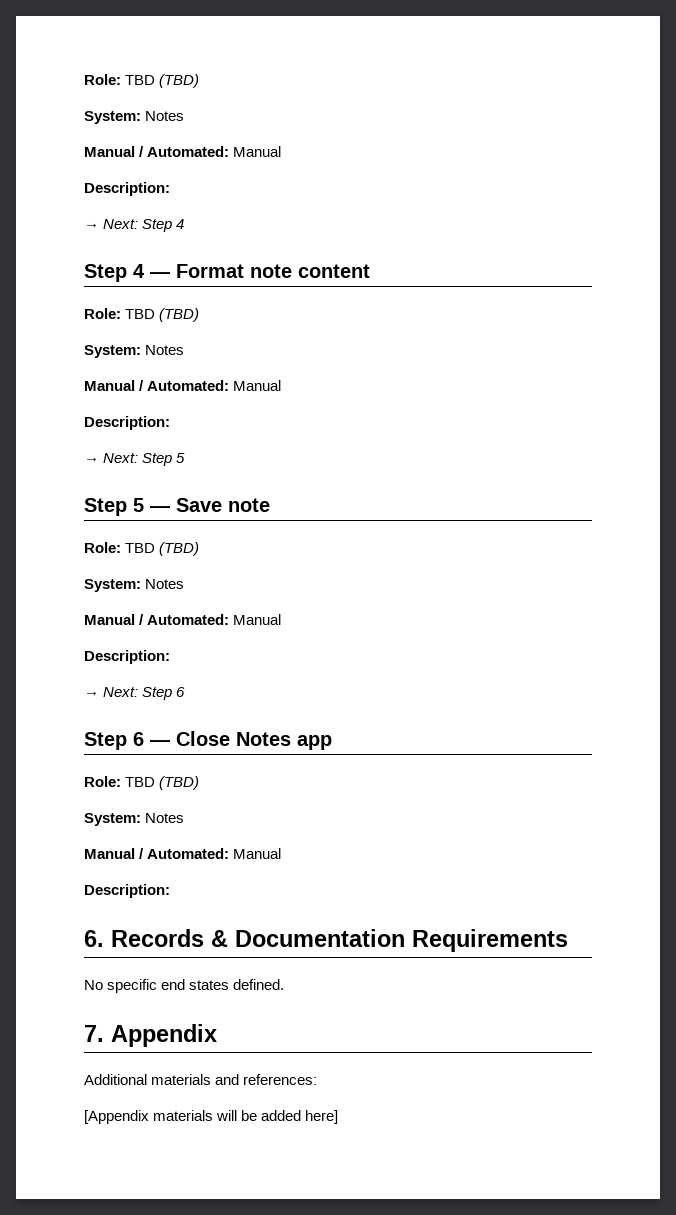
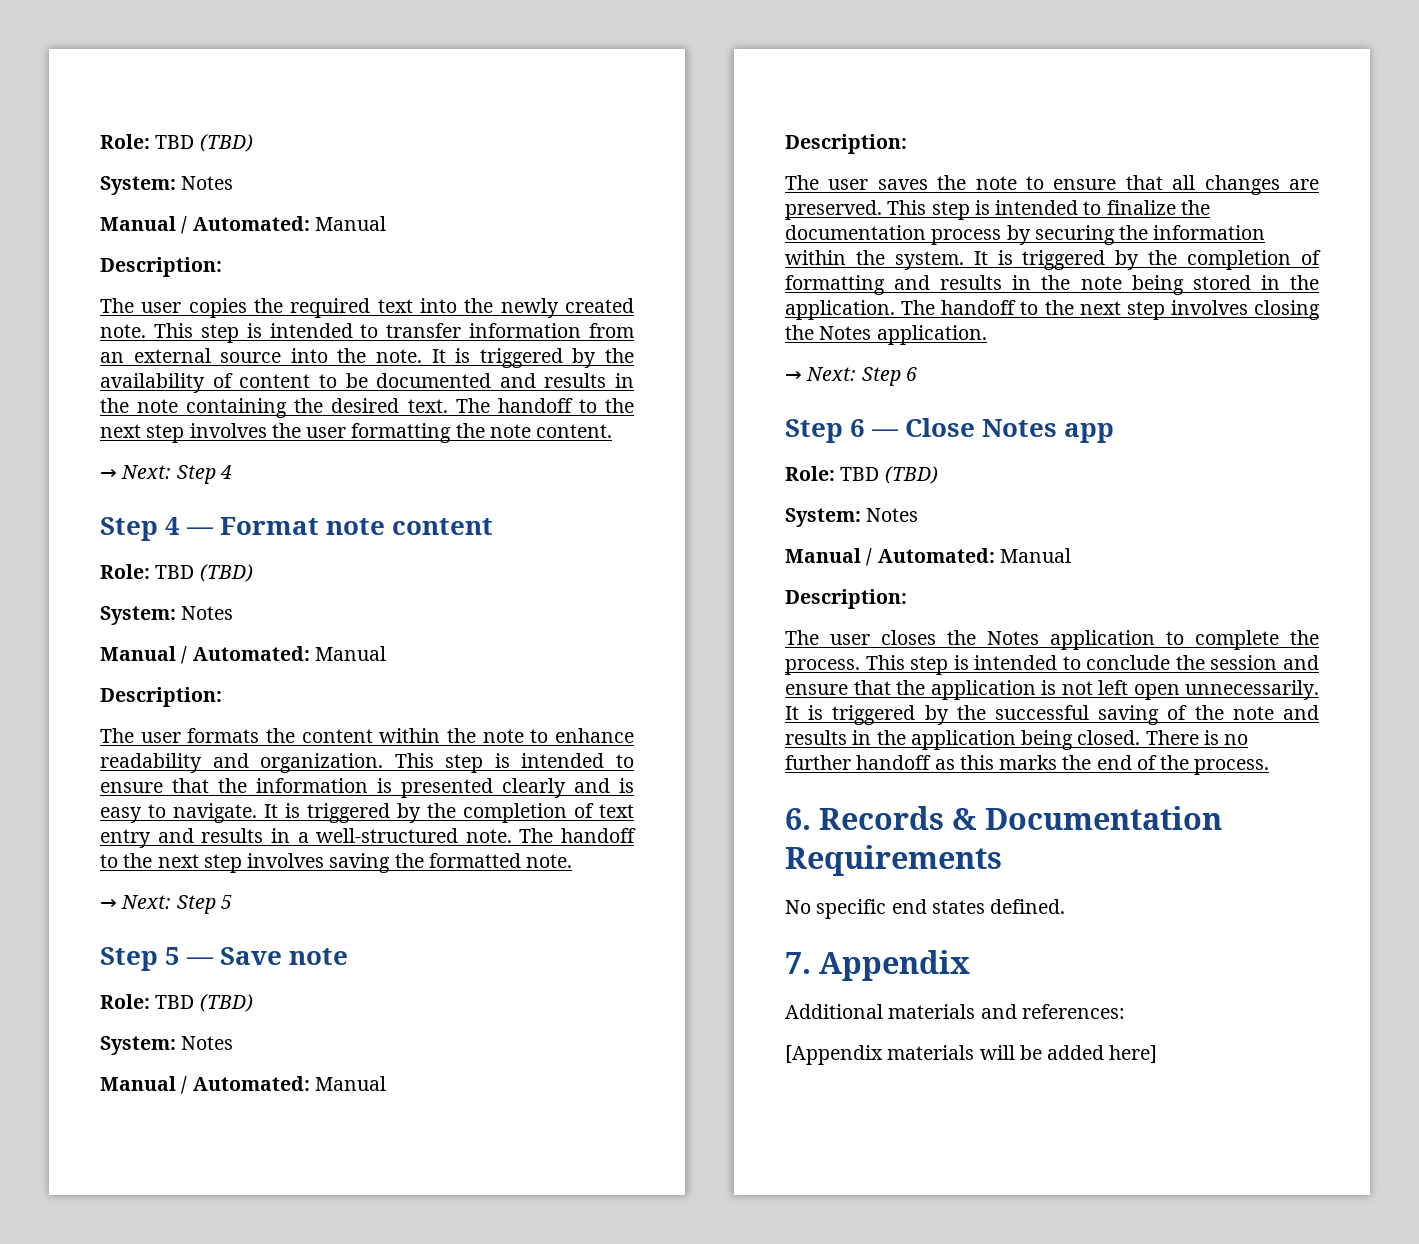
(170, 189) none -> [100,298,634,318] [100,323,634,343] [100,348,635,368] [100,373,634,393] [100,398,634,418] [100,423,613,443] // The user copies the required text into the newly created note. This step is intended to transfer information from an external source into the note. It is triggered by the availability of content to be documented and results in the note containing the desired text. The handoff to the next step involves the user formatting the note content.
(170, 423) none -> [100,728,634,743] [100,753,634,773] [100,778,634,798] [100,803,634,823] [100,828,636,848] [100,853,573,873] // The user formats the content within the note to enhance readability and organization. This step is intended to ensure that the information is presented clearly and is easy to navigate. It is triggered by the completion of text entry and results in a well-structured note. The handoff to the next step involves saving the formatted note.
(170, 657) none -> [785,175,1319,195] [785,200,1210,220] [785,225,1266,245] [785,250,1321,270] [785,275,1319,295] [785,300,1320,320] [785,325,987,345] // The user saves the note to ensure that all changes are preserved. This step is intended to finalize the documentation process by securing the information within the system. It is triggered by the completion of formatting and results in the note being stored in the application. The handoff to the next step involves closing the Notes application.
(170, 891) none -> [785,630,1319,650] [785,655,1319,675] [785,680,1319,700] [785,705,1319,725] [785,730,1249,750] [785,755,1270,775] // The user closes the Notes application to complete the process. This step is intended to conclude the session and ensure that the application is not left open unnecessarily. It is triggered by the successful saving of the note and results in the application being closed. There is no further handoff as this marks the end of the process.

